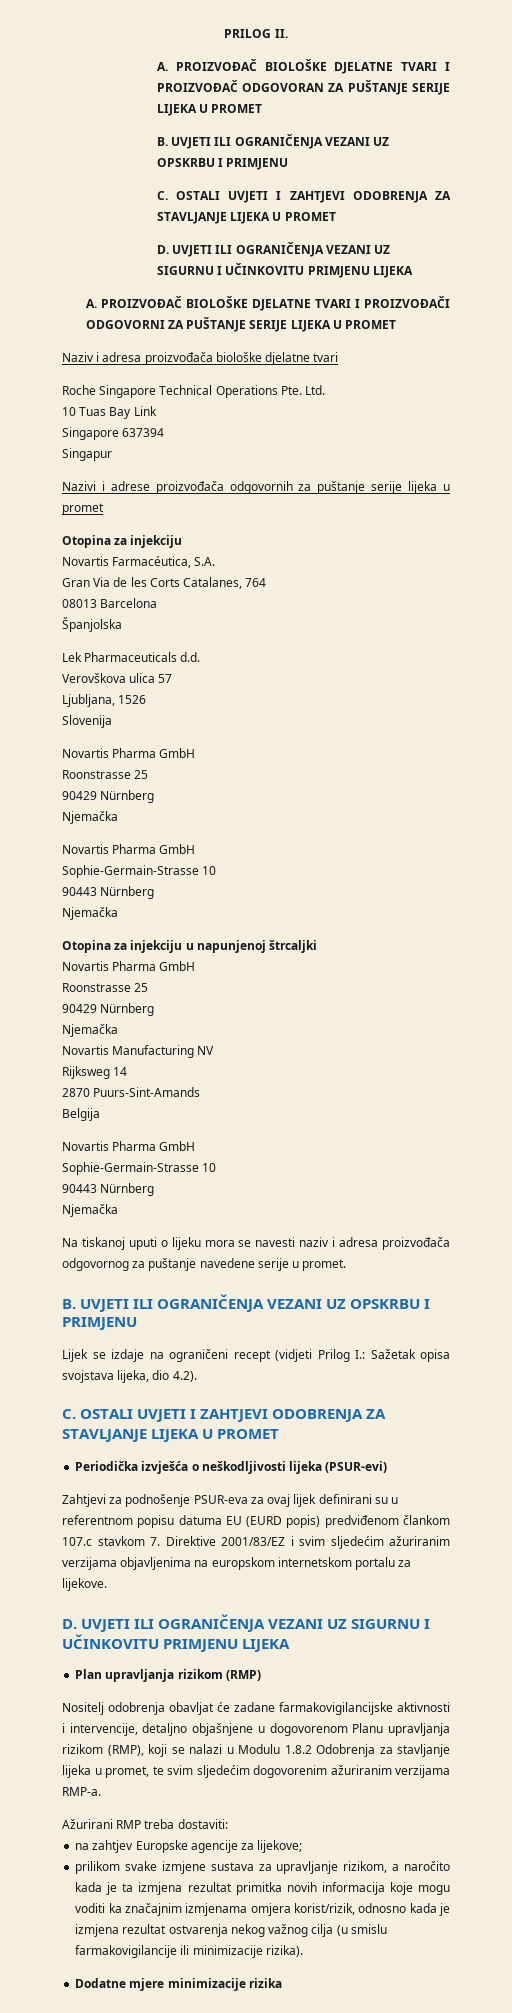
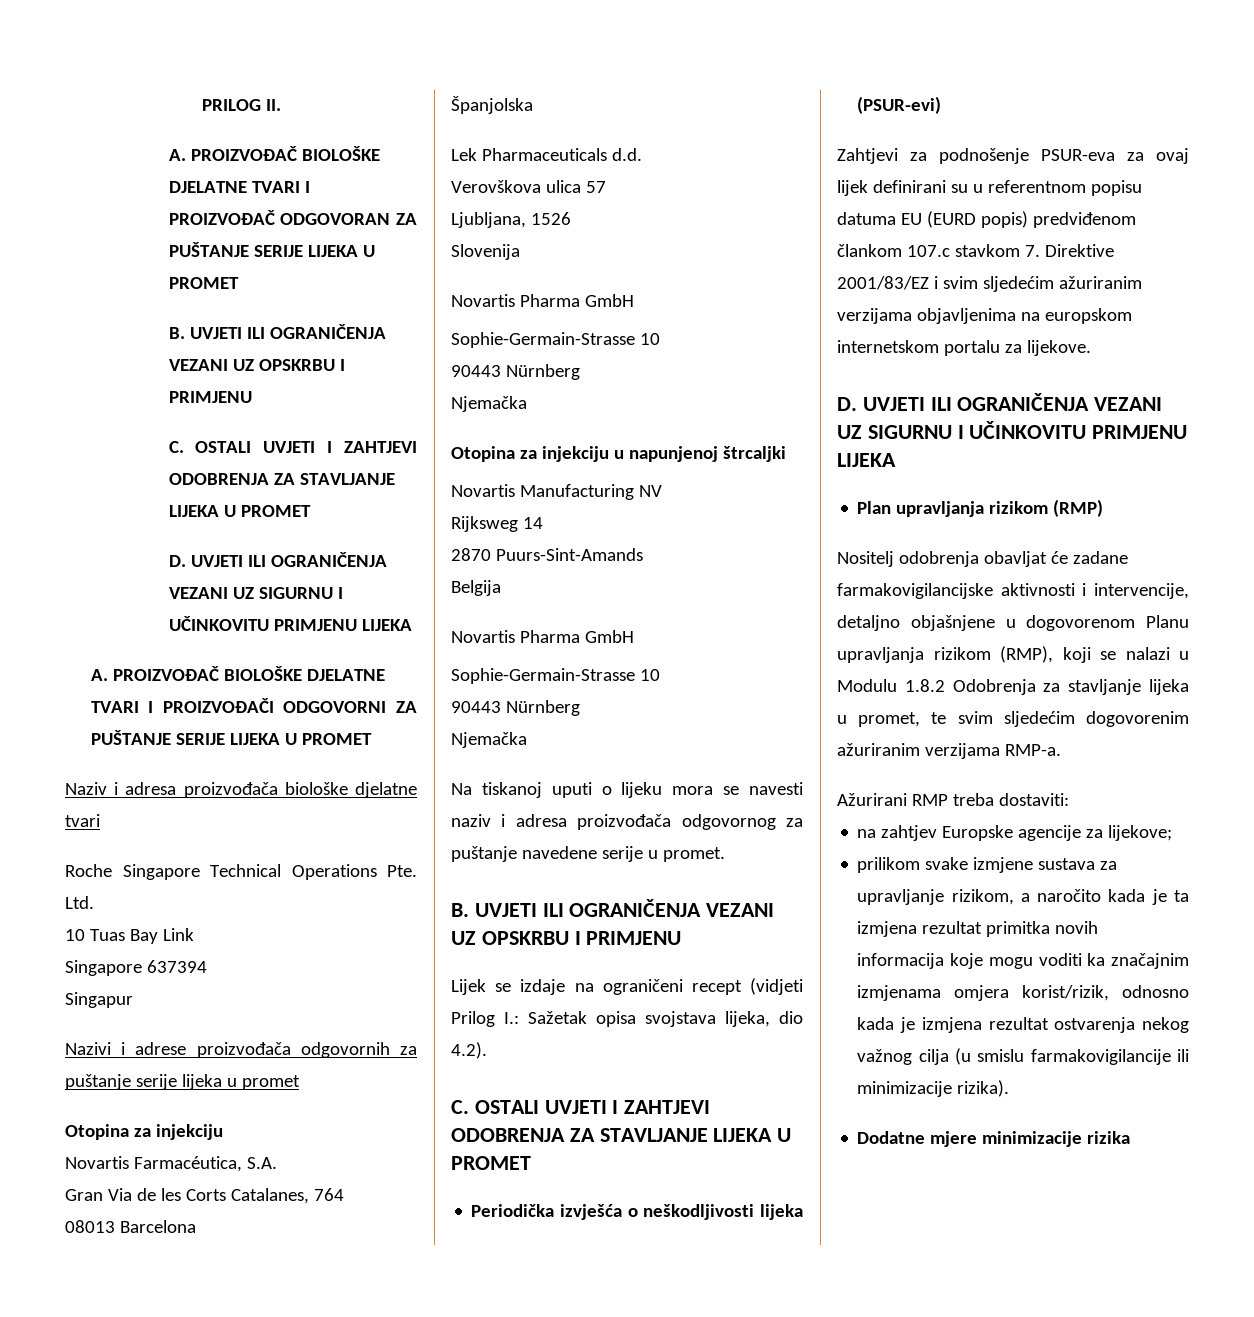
[62,770,149,779] [62,790,155,803] [62,811,118,824] [62,844,196,854] // Roonstrasse 25 // 90429 Nürnberg // Njemačka // Novartis Pharma GmbH -> (634, 300) none
[62,961,196,971] [62,983,149,992] [62,1003,155,1016] [62,1024,118,1037] // Novartis Pharma GmbH // Roonstrasse 25 // 90429 Nürnberg // Njemačka -> (786, 454) none

